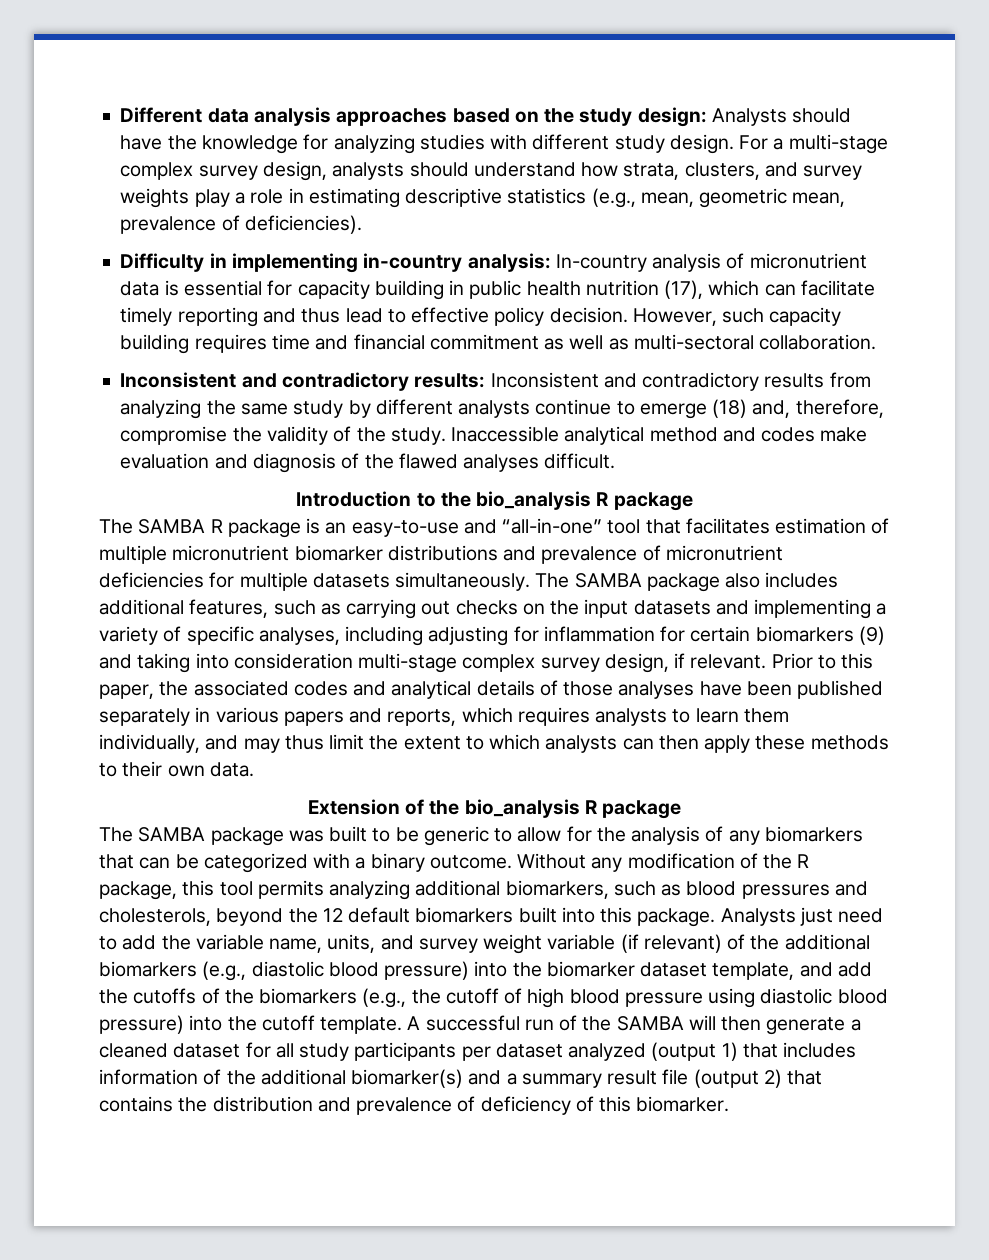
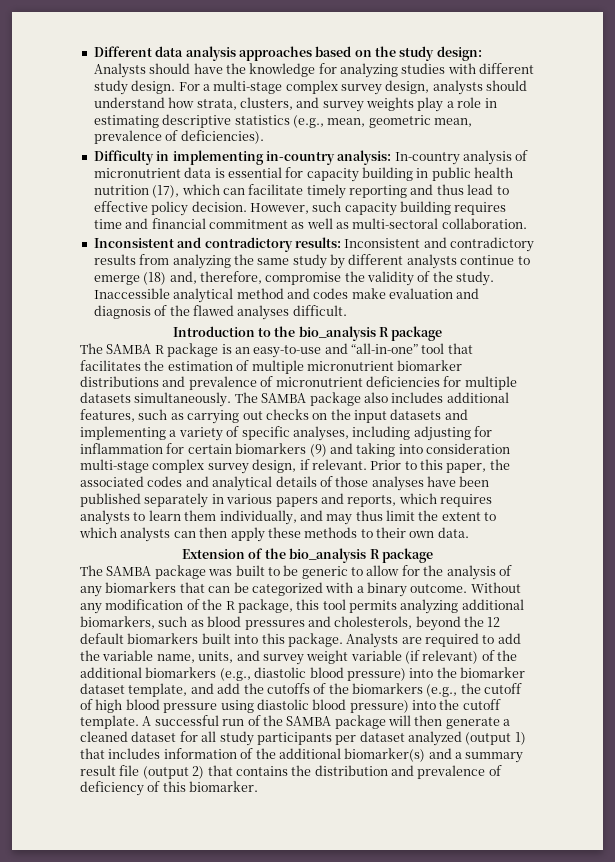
(770, 526) none -> [144,360,165,371] the
[799,907,884,926] just need -> [401,633,479,647] are required
(684, 1023) none -> [334,715,386,729] package

